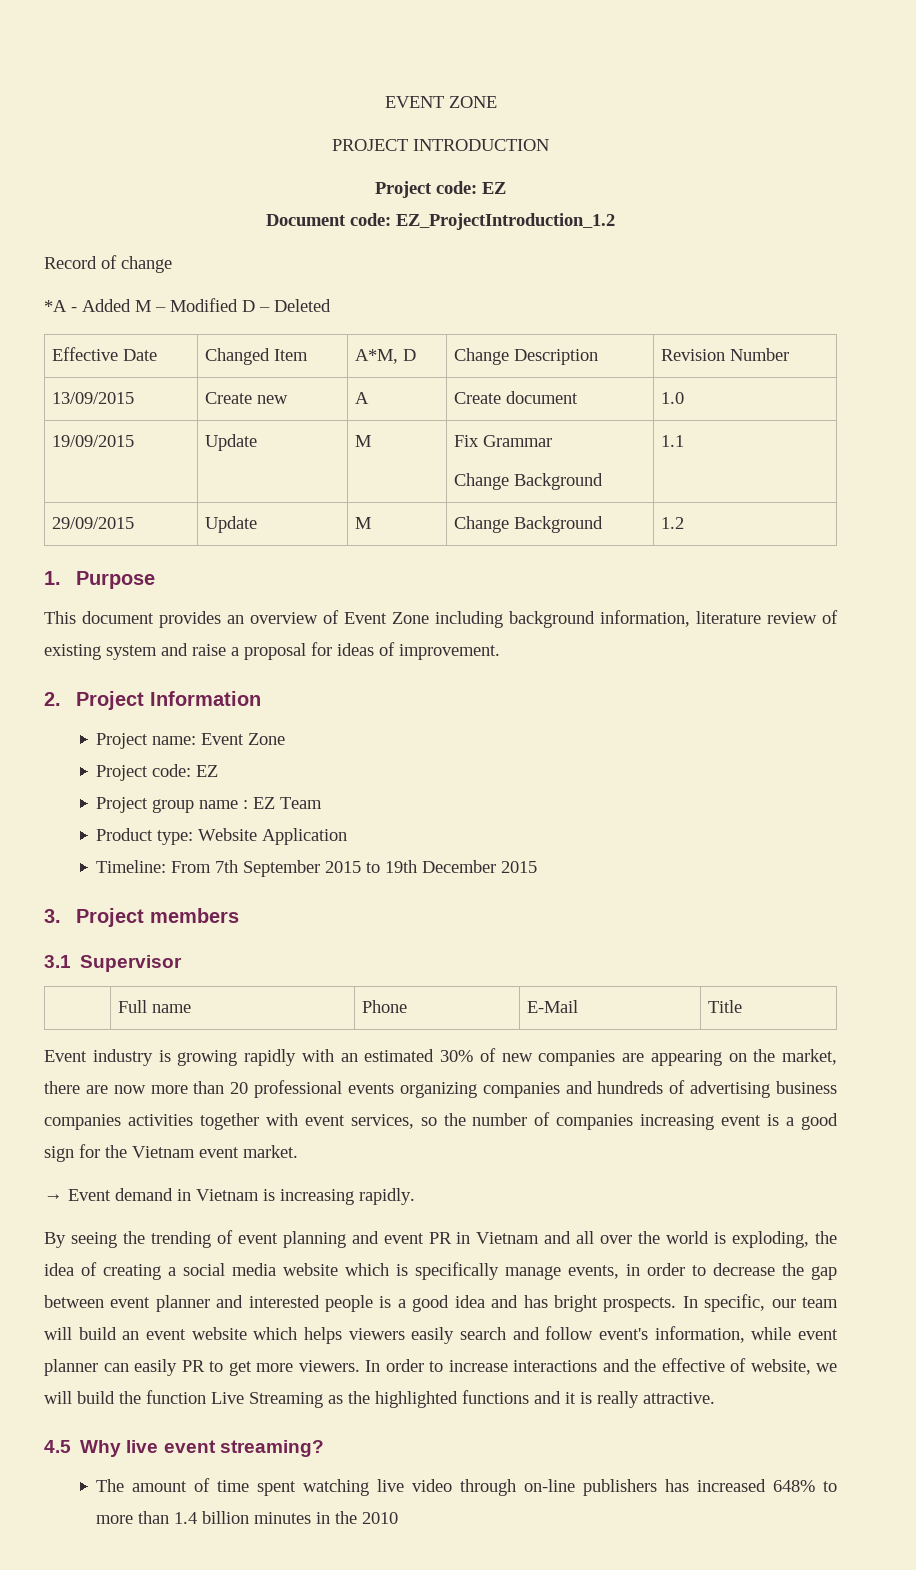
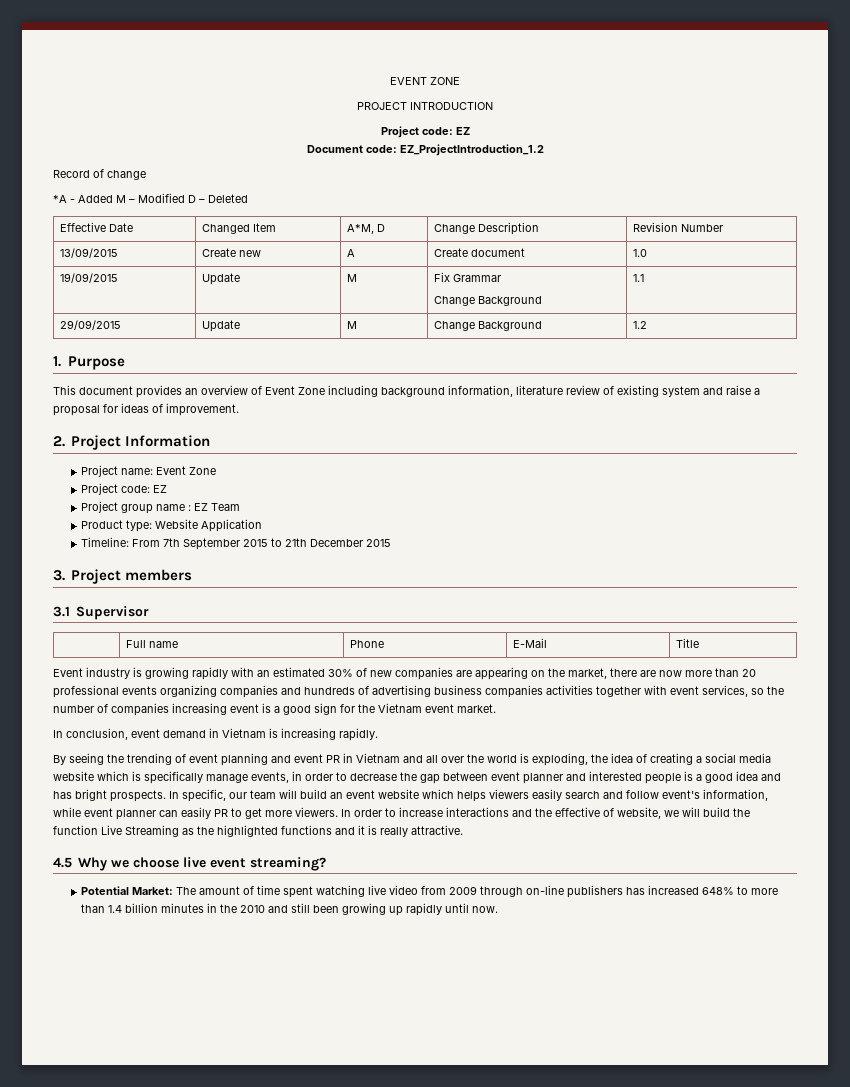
[385,860,418,873] 19th -> [284,538,307,547] 21th
[44,1189,111,1201] → Event -> [53,728,160,740] In conclusion, event
(122, 1448) none -> [110,857,179,868] we choose
(324, 1448) none -> [80,886,173,895] Potential Market:
(453, 1485) none -> [420,886,477,895] from 2009
(399, 1518) none -> [267,903,498,916] and still been growing up rapidly until now.

